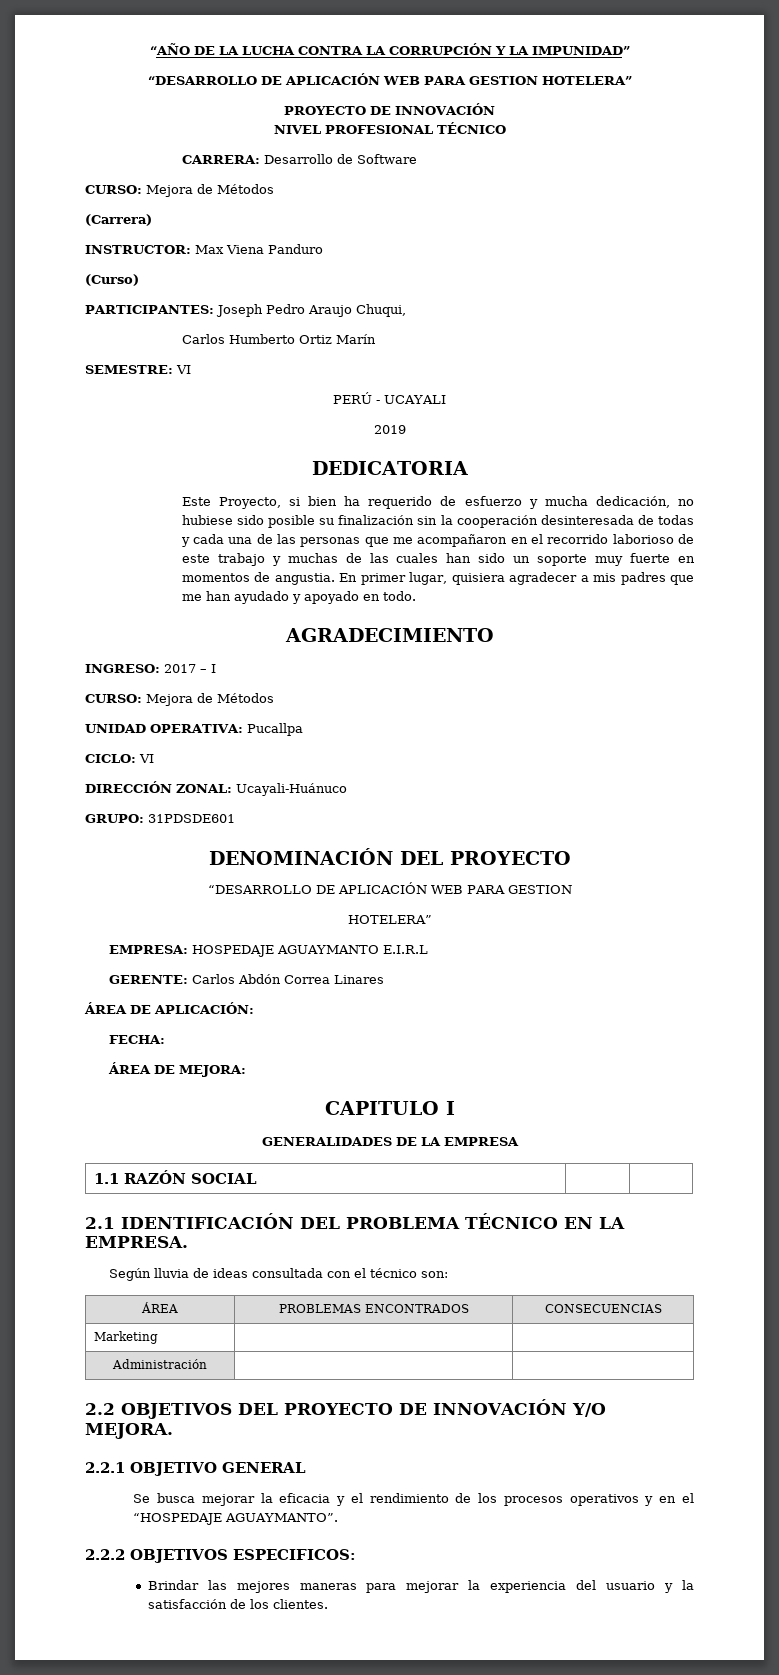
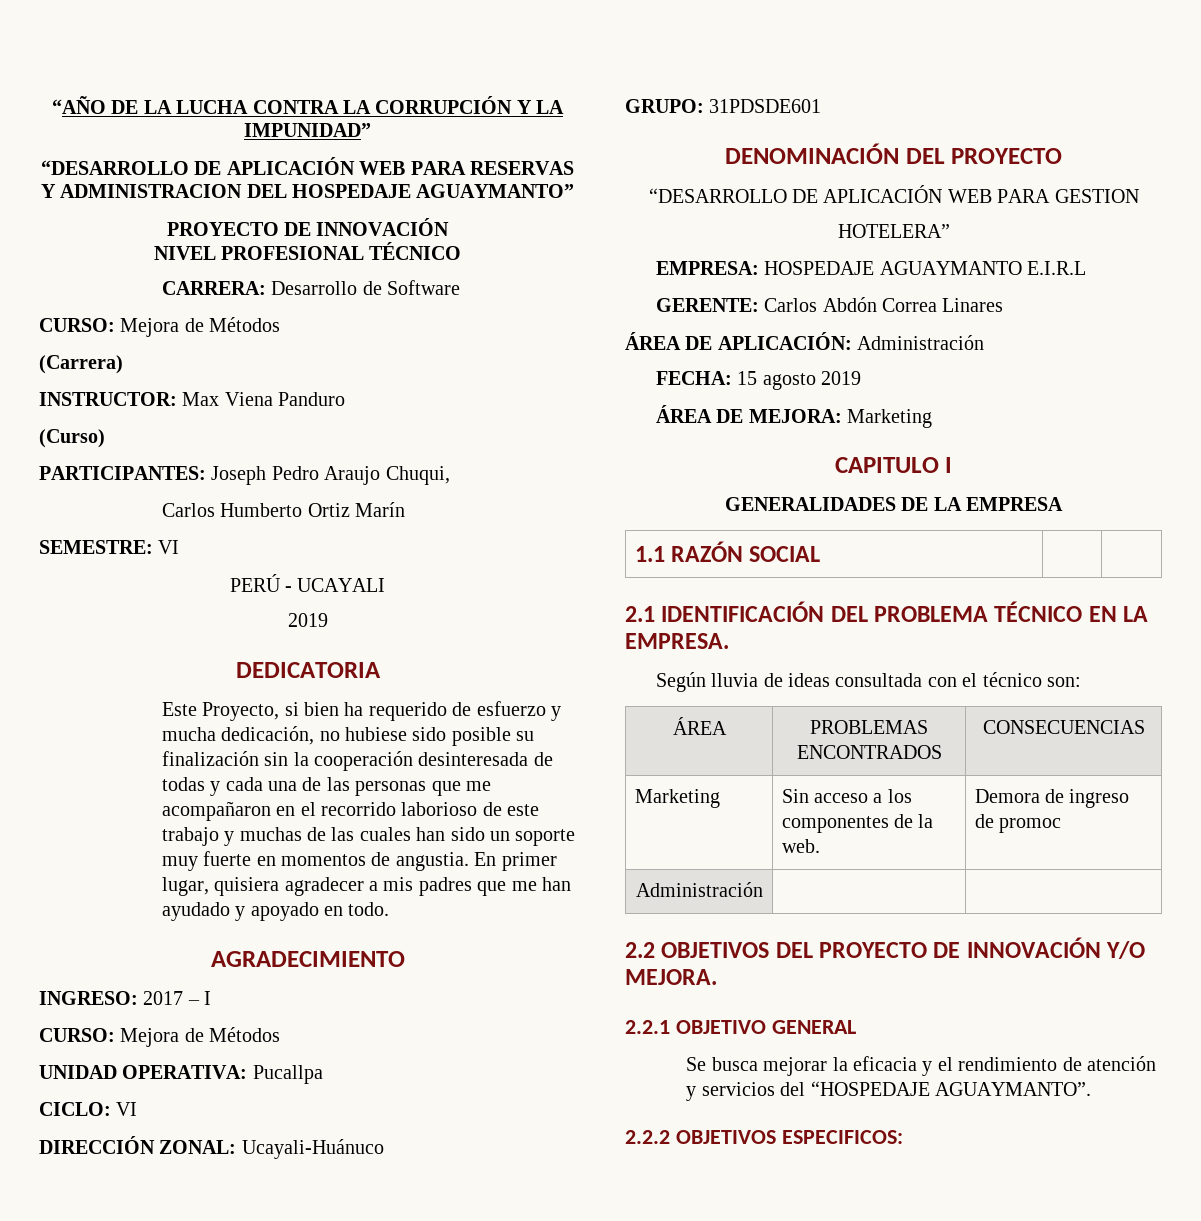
[468,76,632,85] GESTION HOTELERA” -> [469,161,574,175] [40,184,575,198] RESERVAS Y ADMINISTRACION DEL HOSPEDAJE AGUAYMANTO”
(254, 1008) none -> [857,335,985,350] Administración
(166, 1039) none -> [737,371,861,390] 15 agosto 2019
(247, 1071) none -> [846,409,932,428] Marketing
(158, 1337) | -> [781,789,912,803] [781,814,934,833] [781,839,820,853] [974,789,1130,808] [974,814,1062,833] Sin acceso a los componentes de la web. | Demora de ingreso de promoc
[478,1493,695,1506] los procesos operativos y en el -> [1087,1056,1157,1071] [686,1082,806,1101] atención y servicios del
[147,1580,694,1593] [147,1599,328,1609] // Brindar las mejores maneras para mejorar la experiencia del usuario y la satisfacción de los clientes. -> (903, 1137) none

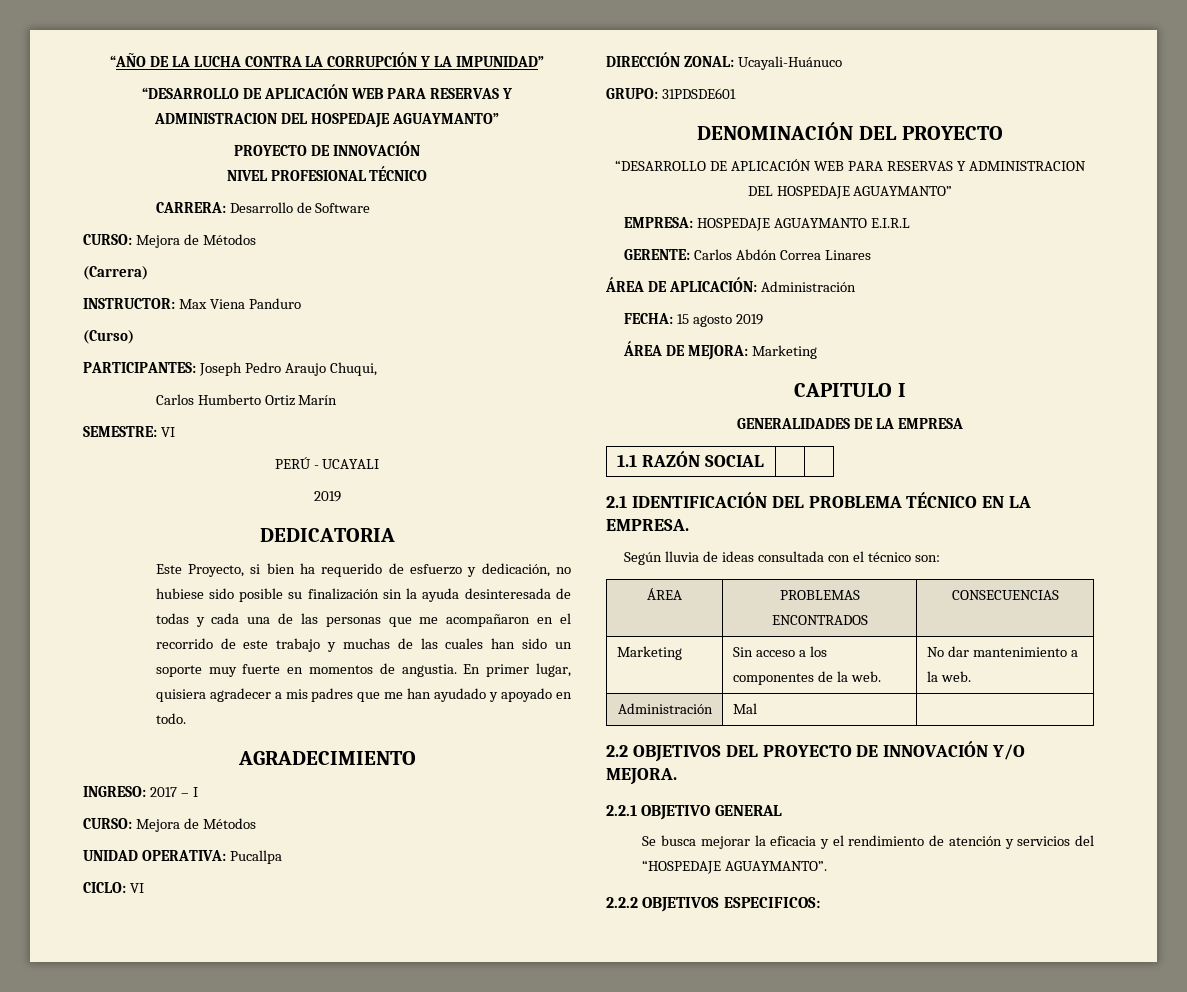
[161,727,216,741] mucha -> (477, 572) none
[314,751,414,771] cooperación -> [422,588,460,602] ayuda
[401,802,478,816] laborioso -> (213, 643) none
[1054,189,1139,203] [837,224,950,238] GESTION // HOTELERA” -> [886,161,1086,171] [747,186,953,199] RESERVAS Y ADMINISTRACION DEL HOSPEDAJE AGUAYMANTO”
[974,789,1130,808] [974,814,1062,833] Demora de ingreso de promoc -> [926,646,1078,657] [926,671,971,682] No dar mantenimiento a la web.
(763, 889) none -> [732,703,757,714] Mal

